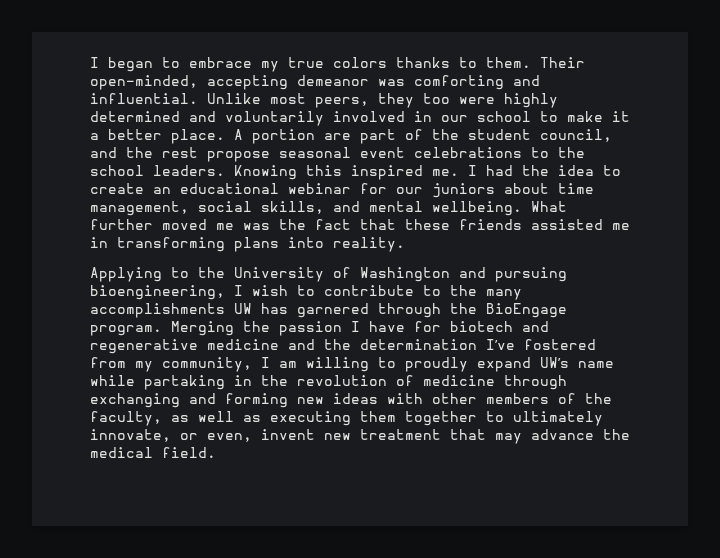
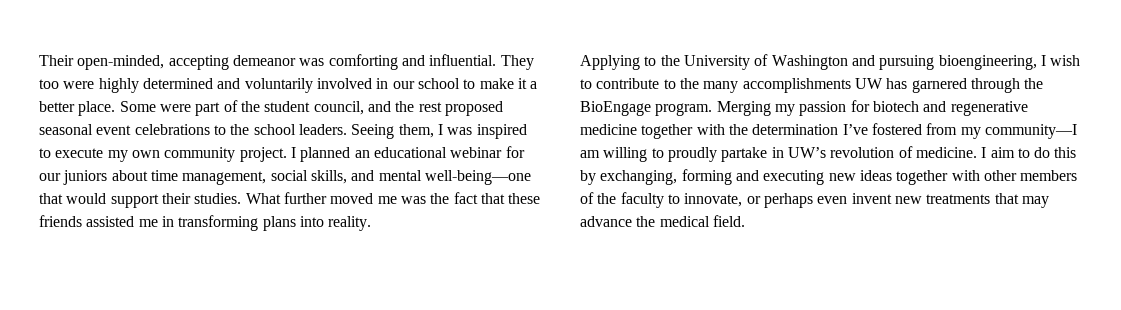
[90,57,531,72] I began to embrace my true colors thanks to them. -> (39, 60) none
[207,93,414,108] Unlike most peers, they -> [500,55,534,70] They
[234,129,351,144] A portion are -> [119,101,191,112] Some were
[207,151,270,162] propose -> [444,101,503,116] proposed
[234,165,621,180] [90,183,144,194] Knowing this inspired me. I had the idea to create -> [351,124,527,139] [39,147,351,162] Seeing them, I was inspired to execute my own community project. I planned
[432,201,522,216] wellbeing. -> [424,170,531,185] [39,193,242,208] well-being—one that would support their studies.
[243,321,405,336] the passion I have -> [774,101,847,116] my passion
[288,339,315,350] and -> [641,124,725,139] together with
[162,357,270,372] community, I -> [984,124,1077,139] community—I
[477,357,614,372] [90,375,567,390] [90,393,288,408] expand UW’s name while partaking in the revolution of medicine through exchanging and forming -> [721,146,1077,162] [580,169,825,185] partake in UW’s revolution of medicine. I aim to do this by exchanging, forming and executing
(378, 398) none -> [896,170,949,185] together
[90,411,603,426] [90,429,252,442] faculty, as well as executing them together to ultimately innovate, or even, -> [620,192,848,208] faculty to innovate, or perhaps even
[360,429,441,440] treatment -> [926,194,991,204] treatments

